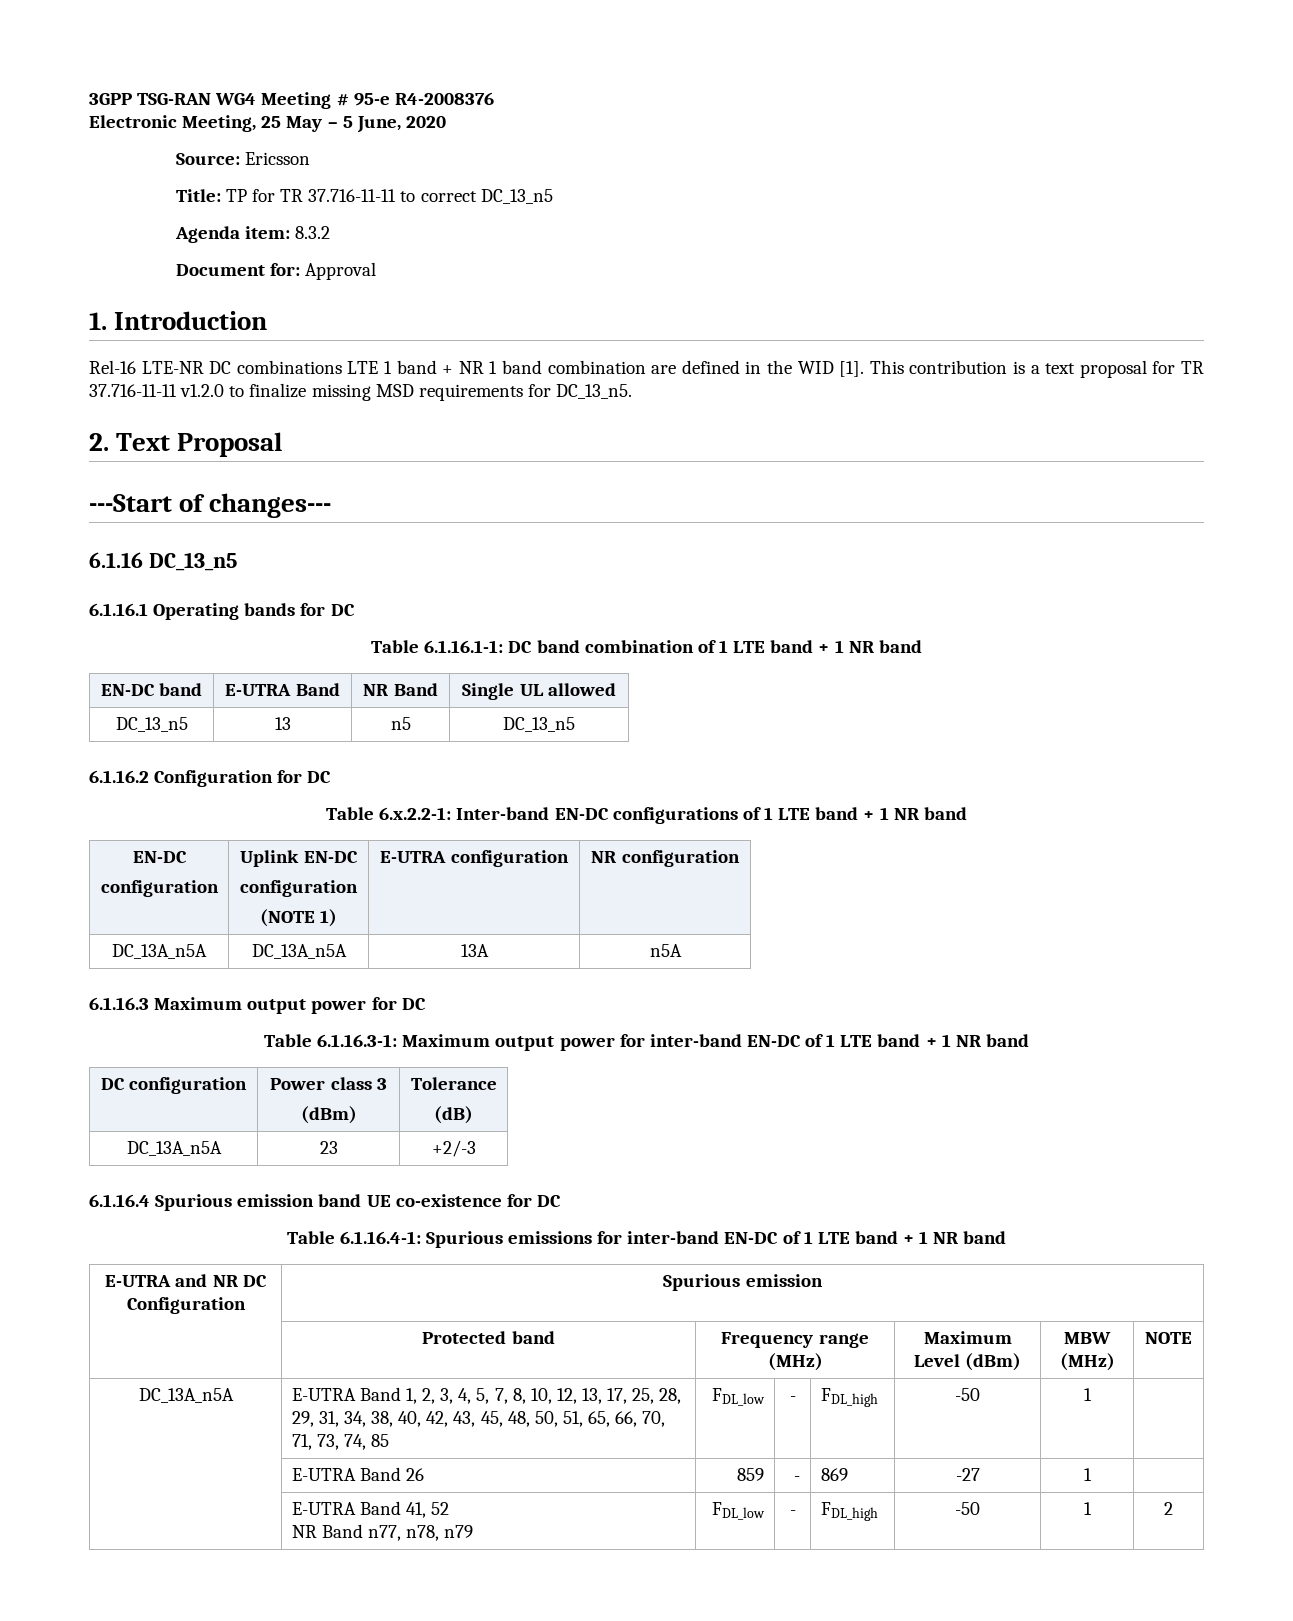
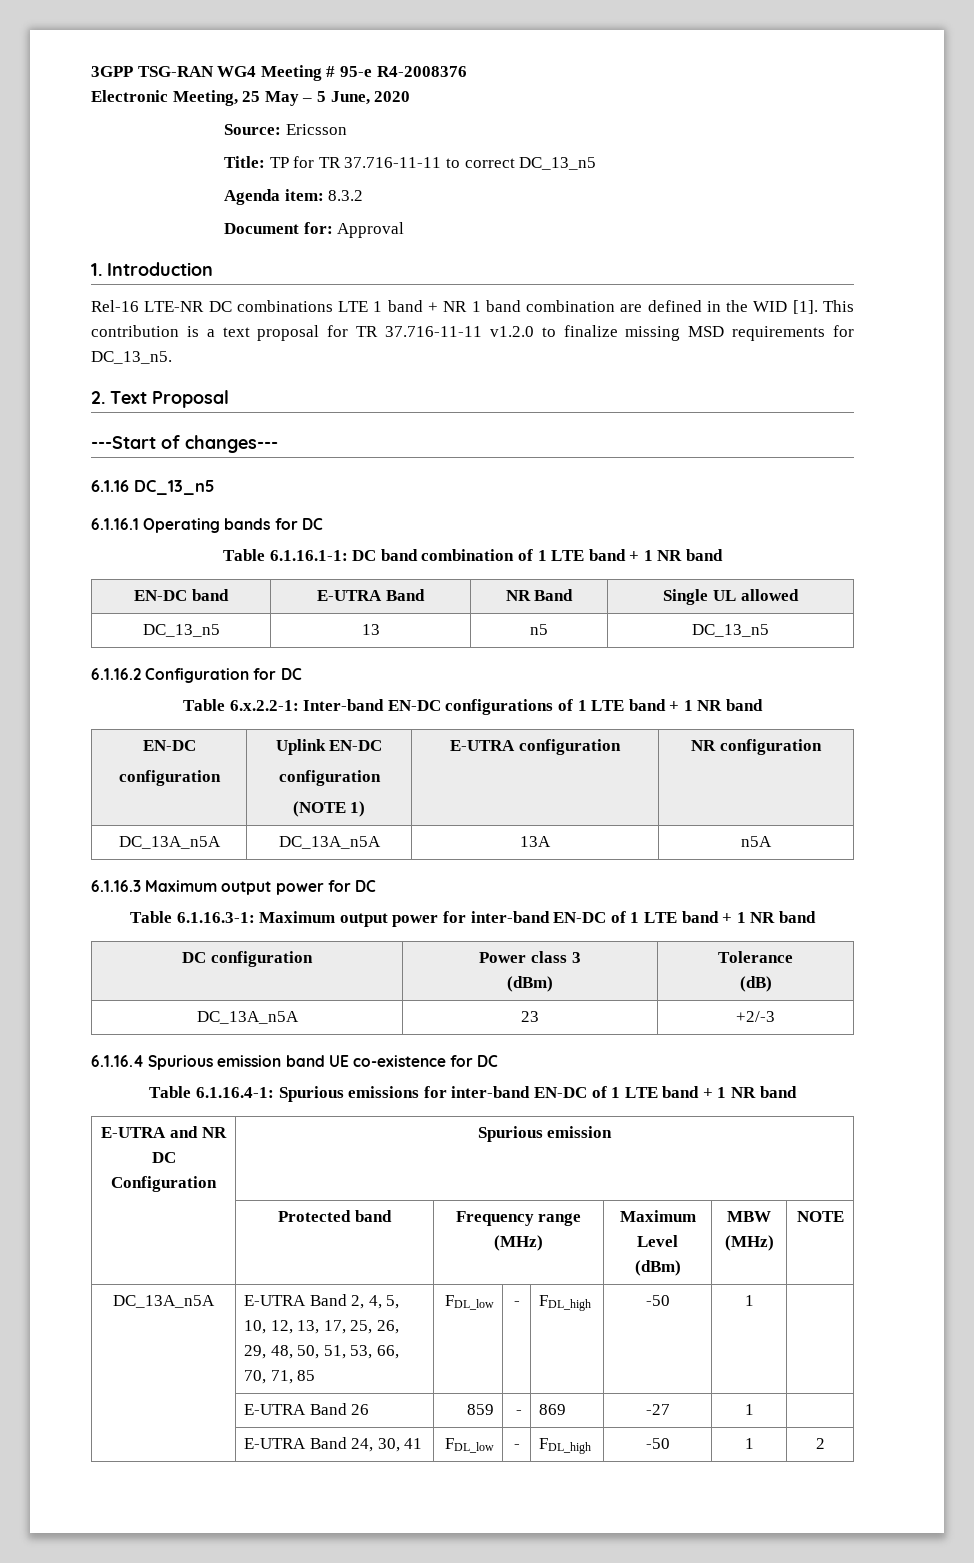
[405,1388,526,1404] 1, 2, 3, 4, 5, 7, 8, -> [351,1295,400,1309] 2, 4, 5,
[659,1388,682,1404] [291,1411,503,1427] 28, 29, 31, 34, 38, 40, 42, 43, 45, -> [377,1320,400,1334] [244,1345,267,1359] 26, 29,
[588,1411,611,1427] 65, -> [350,1345,373,1359] 53,
[316,1434,366,1450] 73, 74, -> (293, 1377) none
[405,1502,450,1518] [291,1524,474,1541] 41, 52 // NR Band n77, n78, n79 -> [351,1438,423,1452] 24, 30, 41

